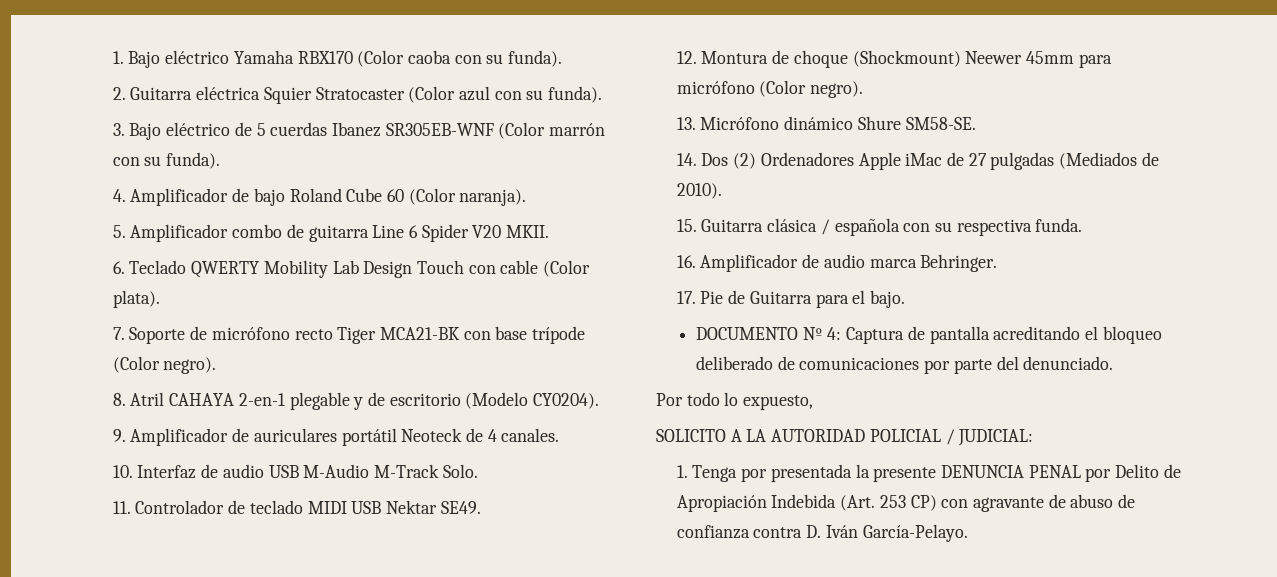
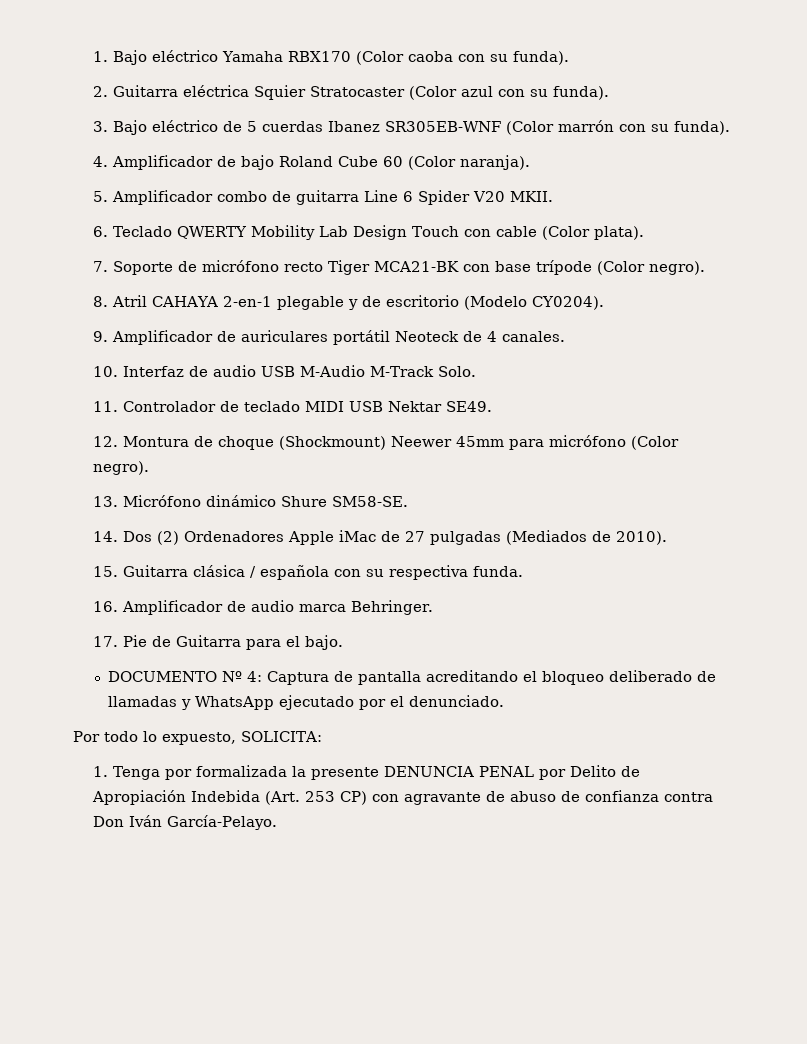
[799,356,1019,374] comunicaciones por parte del -> [108,695,405,710] llamadas y WhatsApp ejecutado por el
[656,429,1034,446] // SOLICITO A LA AUTORIDAD POLICIAL / JUDICIAL: -> [241,731,322,742] SOLICITA:
[770,464,852,482] presentada -> [196,765,288,777] formalizada
[806,525,822,538] D. -> [92,816,124,827] Don

